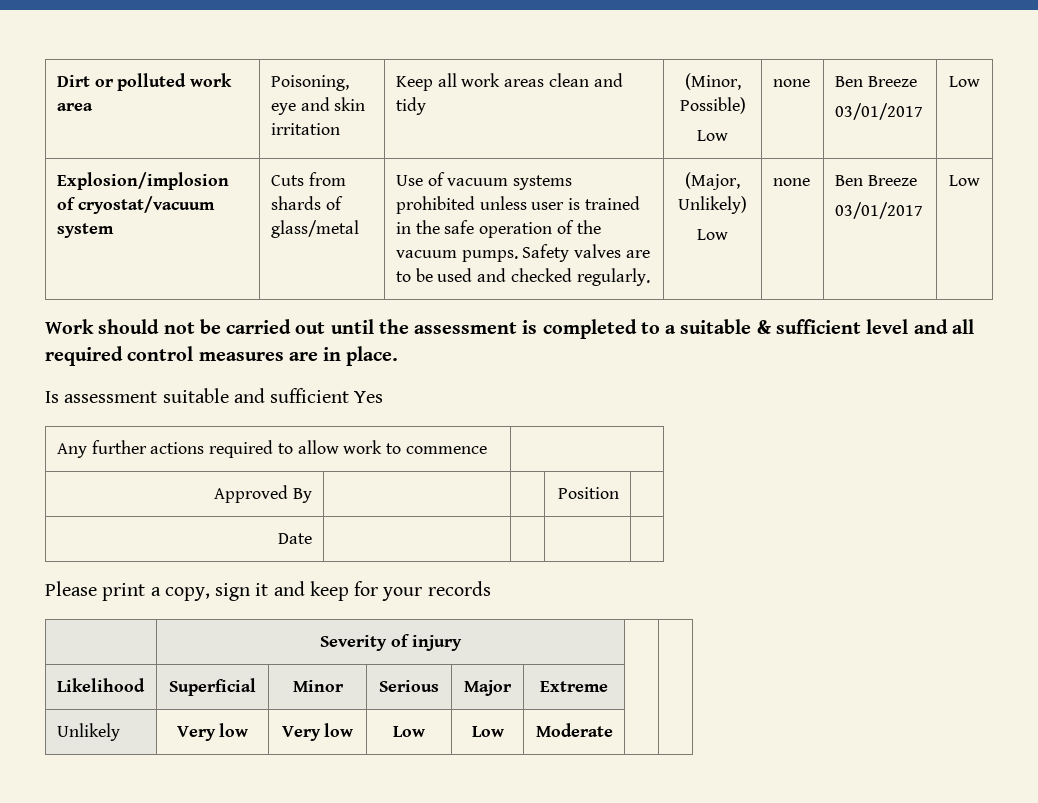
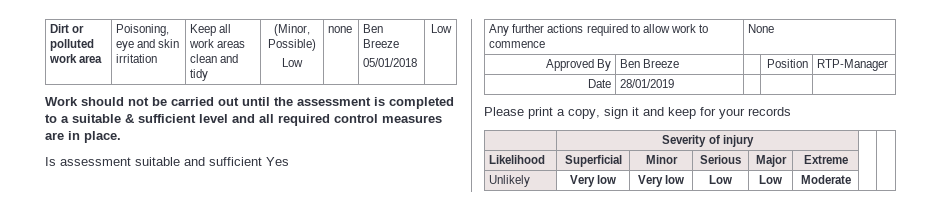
[834,103,923,120] [949,76,980,87] [56,172,229,190] [56,196,215,214] [56,223,114,238] [270,172,346,186] [270,196,343,210] [270,220,359,238] [395,172,573,190] [395,196,640,214] [395,220,601,238] [395,244,650,262] [395,268,650,286] [685,172,740,190] [678,196,747,214] [697,229,728,240] [772,178,810,186] [834,175,917,186] [834,202,923,219] 03/01/2017 | Low // Explosion/implosion of cryostat/vacuum system | Cuts from shards of glass/metal | Use of vacuum systems prohibited unless user is trained in the safe operation of the vacuum pumps. Safety valves are to be used and checked regularly. | (Major, Unlikely) // Low | none | Ben Breeze // 03/01/2017 -> [363,58,418,67] 05/01/2018
(487, 450) | -> [748,24,775,33] | None
(313, 495) none -> [620,59,680,68] Ben Breeze
(620, 493) none -> [817,59,889,71] RTP-Manager
(313, 538) none -> [620,79,675,88] 28/01/2019

